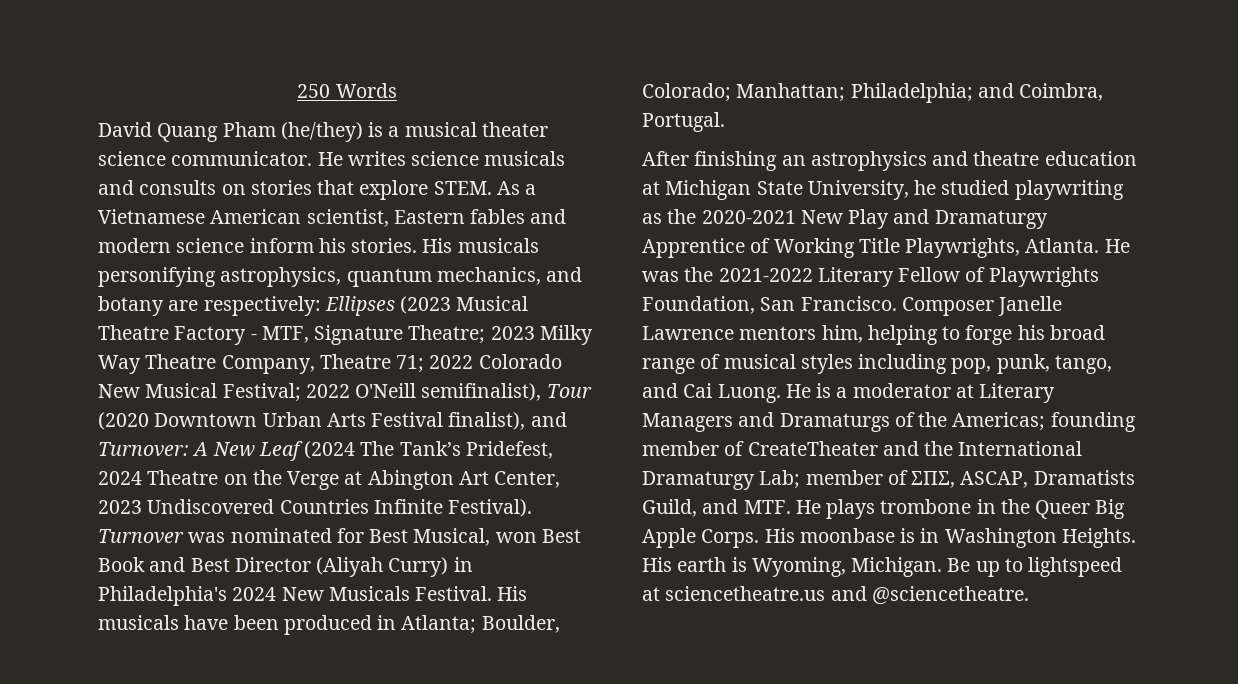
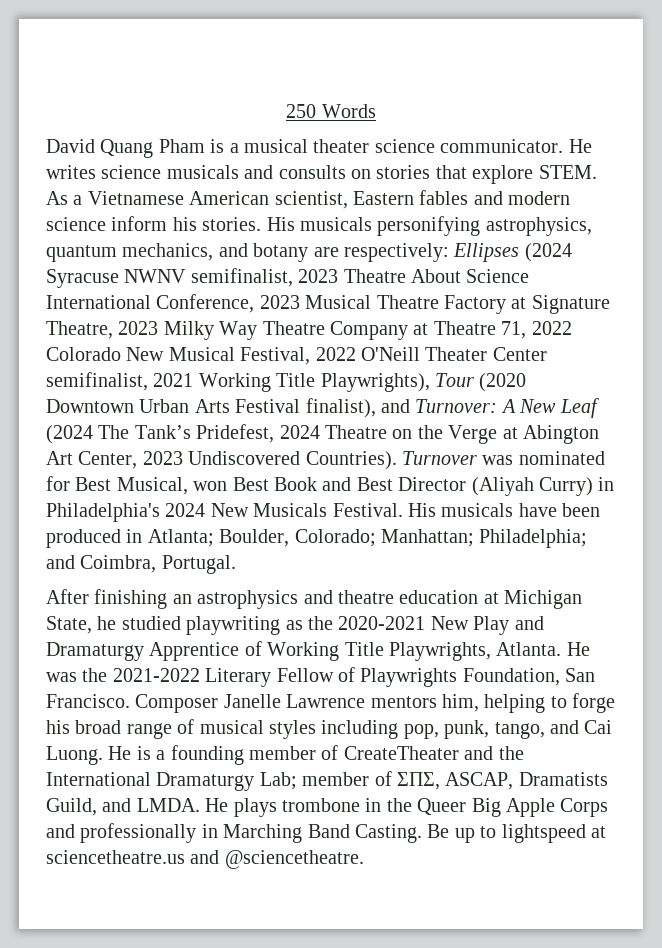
[280,122,363,142] (he/they) -> (205, 146) none
[400,296,529,314] [98,325,593,345] [98,354,425,374] (2023 Musical Theatre Factory - MTF, Signature Theatre; 2023 Milky Way Theatre Company, Theatre 71; -> [524,243,572,262] [46,268,530,288] [46,294,610,314] [46,321,527,340] (2024 Syracuse NWNV semifinalist, 2023 Theatre About Science International Conference, 2023 Musical Theatre Factory at Signature Theatre, 2023 Milky Way Theatre Company at Theatre 71,
[222,383,301,402] Festival; -> [240,347,311,365] Festival,
[421,383,542,401] semifinalist), -> [425,347,547,361] [46,372,430,392] Theater Center semifinalist, 2021 Working Title Playwrights),
[279,499,533,517] Countries Infinite Festival). -> [305,451,397,470] Countries).
[756,180,909,200] State University, -> [46,616,92,634] State,
[852,383,1056,403] [642,412,1046,432] moderator at Literary Managers and Dramaturgs of the Americas; -> (166, 755) none
[743,500,791,514] MTF. -> [136,798,200,812] LMDA.
[701,528,1136,548] [642,557,943,577] Corps. His moonbase is in Washington Heights. His earth is Wyoming, Michigan. -> [560,798,609,817] [46,823,422,843] Corps and professionally in Marching Band Casting.

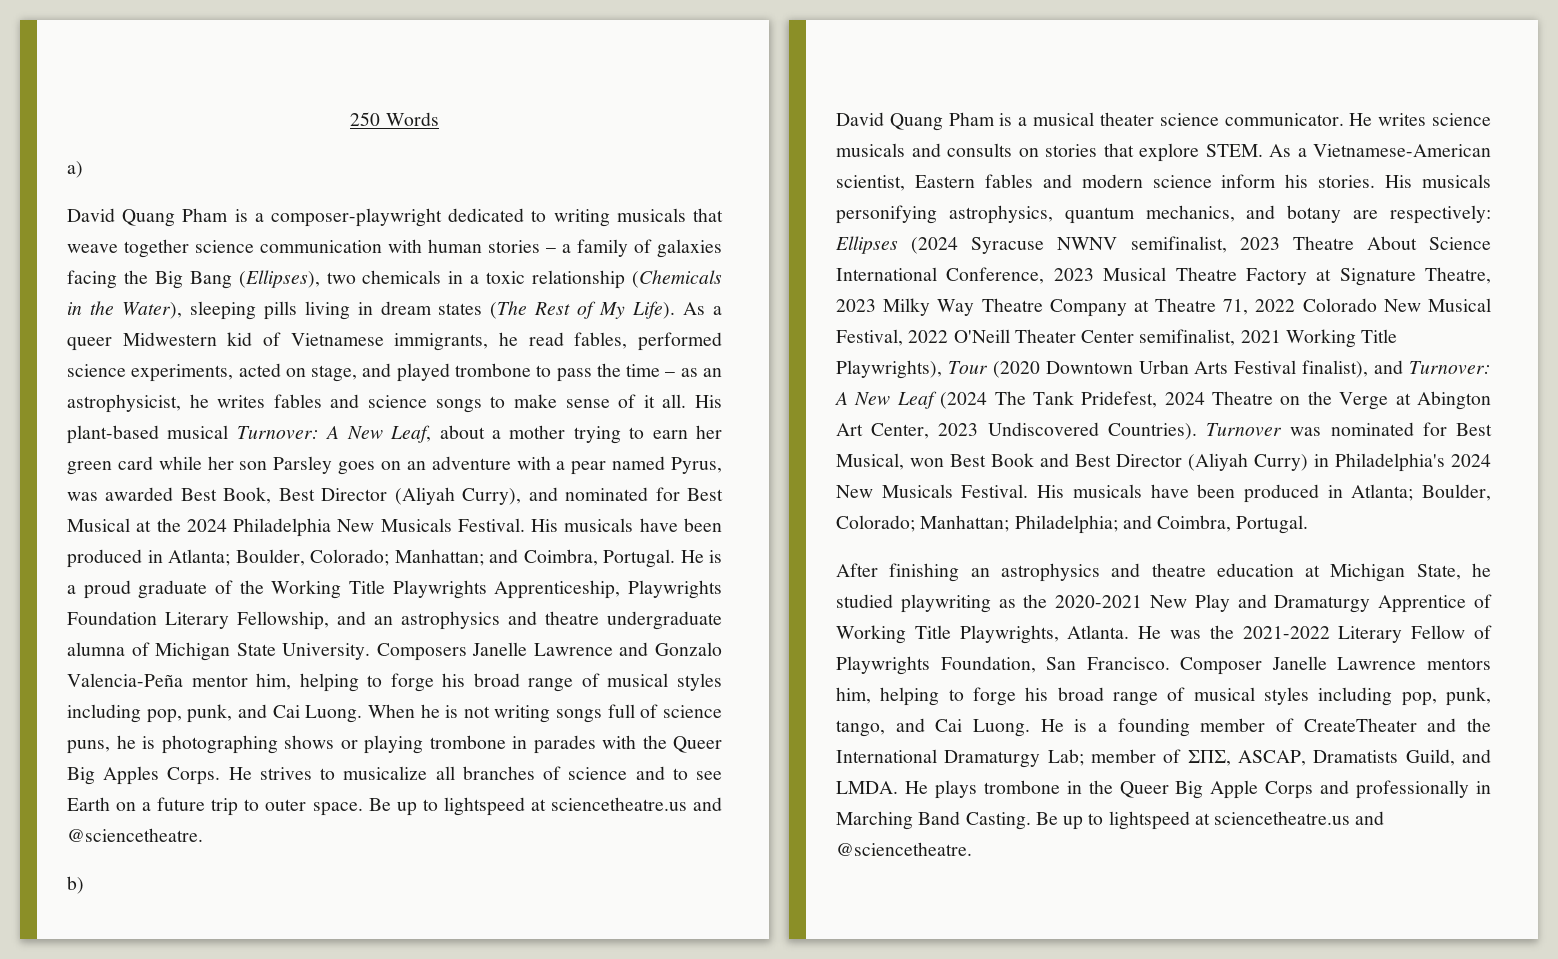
(376, 111) none -> [67,161,83,178] [67,208,723,227] [67,239,722,258] [67,270,723,289] [67,301,722,320] [67,332,722,351] [67,363,723,382] [67,394,723,413] [67,425,722,444] [67,456,722,475] [67,487,724,505] [67,518,722,537] [67,549,722,568] [67,580,722,599] [67,611,722,630] [67,642,722,661] [67,673,722,692] [67,704,722,723] [67,735,722,754] [67,766,722,785] [67,797,722,816] [67,828,203,842] [67,876,84,894] // a) // David Quang Pham is a composer-playwright dedicated to writing musicals that weave together science communication with human stories – a family of galaxies facing the Big Bang (Ellipses), two chemicals in a toxic relationship (Chemicals in the Water), sleeping pills living in dream states (The Rest of My Life). As a queer Midwestern kid of Vietnamese immigrants, he read fables, performed science experiments, acted on stage, and played trombone to pass the time – as an astrophysicist, he writes fables and science songs to make sense of it all. His plant-based musical Turnover: A New Leaf, about a mother trying to earn her green card while her son Parsley goes on an adventure with a pear named Pyrus, was awarded Best Book, Best Director (Aliyah Curry), and nominated for Best Musical at the 2024 Philadelphia New Musicals Festival. His musicals have been produced in Atlanta; Boulder, Colorado; Manhattan; and Coimbra, Portugal. He is a proud graduate of the Working Title Playwrights Apprenticeship, Playwrights Foundation Literary Fellowship, and an astrophysics and theatre undergraduate alumna of Michigan State University. Composers Janelle Lawrence and Gonzalo Valencia-Peña mentor him, helping to forge his broad range of musical styles including pop, punk, and Cai Luong. When he is not writing songs full of science puns, he is photographing shows or playing trombone in parades with the Queer Big Apples Corps. He strives to musicalize all branches of science and to see Earth on a future trip to outer space. Be up to lightspeed at sciencetheatre.us and @sciencetheatre. // b)
[87,191,270,205] Vietnamese American -> [1313,144,1491,157] Vietnamese-American
[134,425,191,439] Tank’s -> [1032,391,1074,405] Tank

